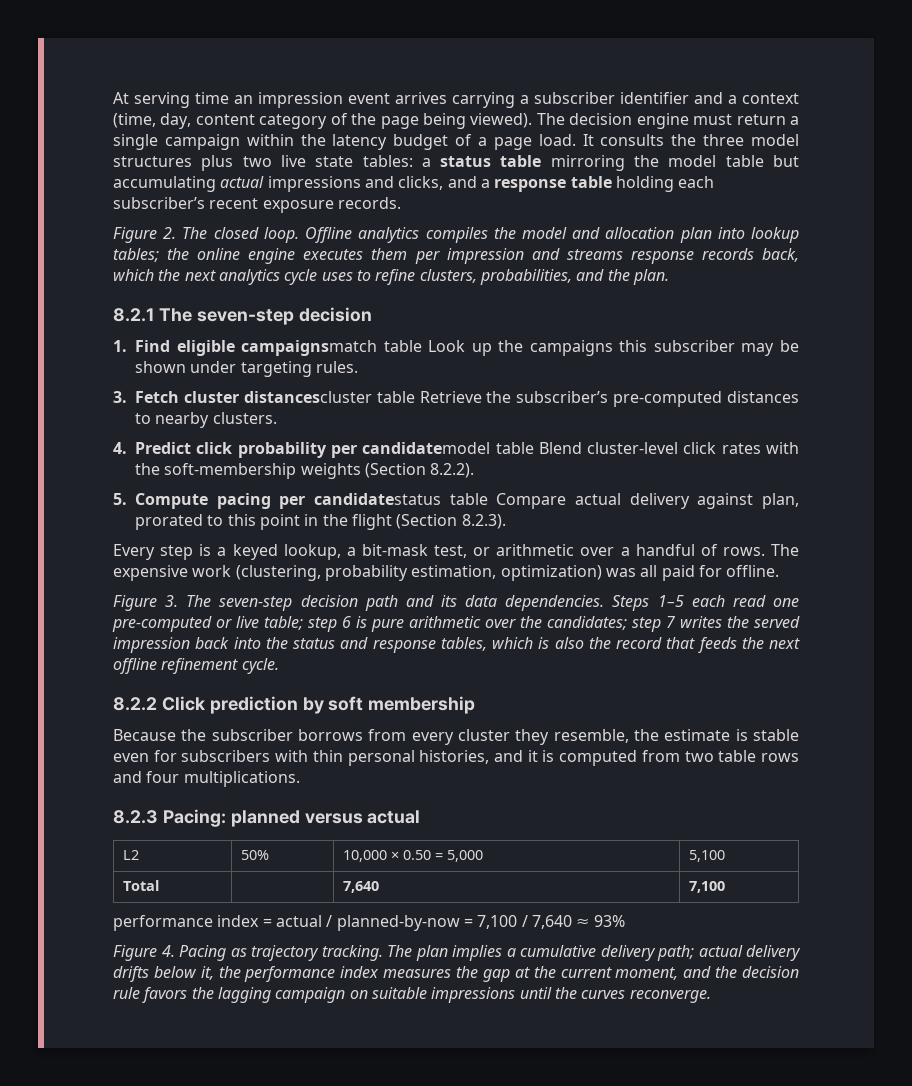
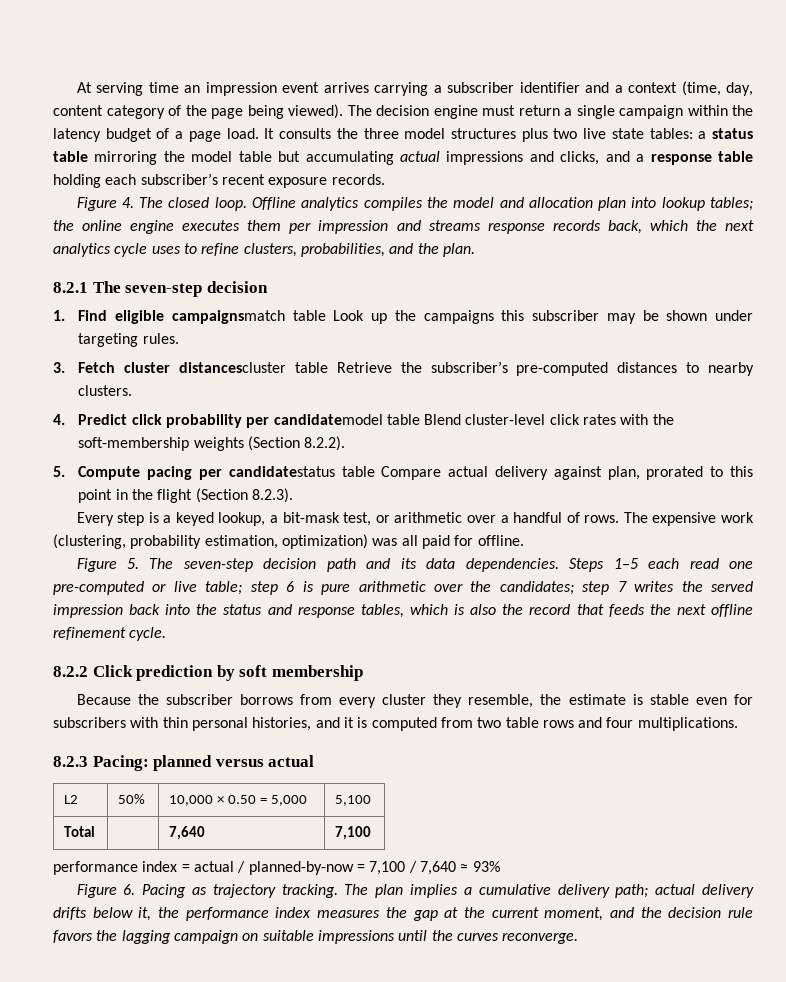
[163,227,177,239] 2. -> [121,197,134,208] 4.
[165,595,179,607] 3. -> [127,558,140,569] 5.
[161,945,175,957] 4. -> [123,884,136,895] 6.

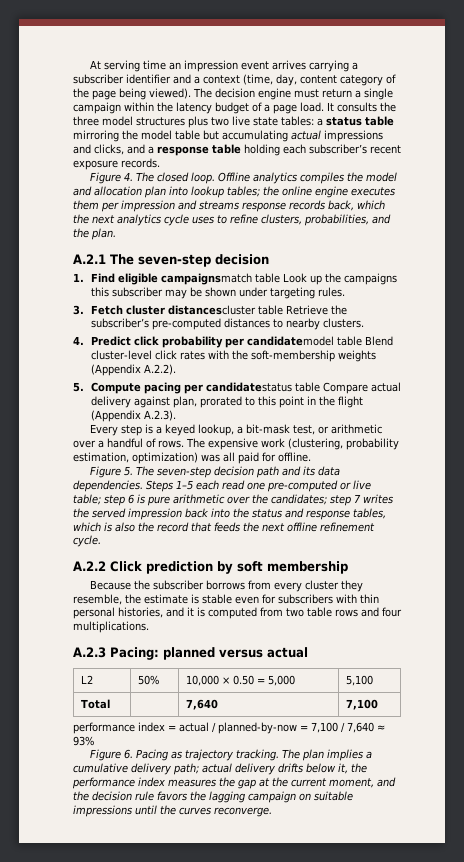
[53,282,88,293] 8.2.1 -> [73,254,106,264] A.2.1
[247,436,346,451] (Section 8.2.2). -> [90,364,176,376] (Appendix A.2.2).
[195,488,293,503] (Section 8.2.3). -> [90,410,176,422] (Appendix A.2.3).
[53,666,88,677] 8.2.2 -> [73,561,106,571] A.2.2
[53,756,88,767] 8.2.3 -> [73,647,106,658] A.2.3

